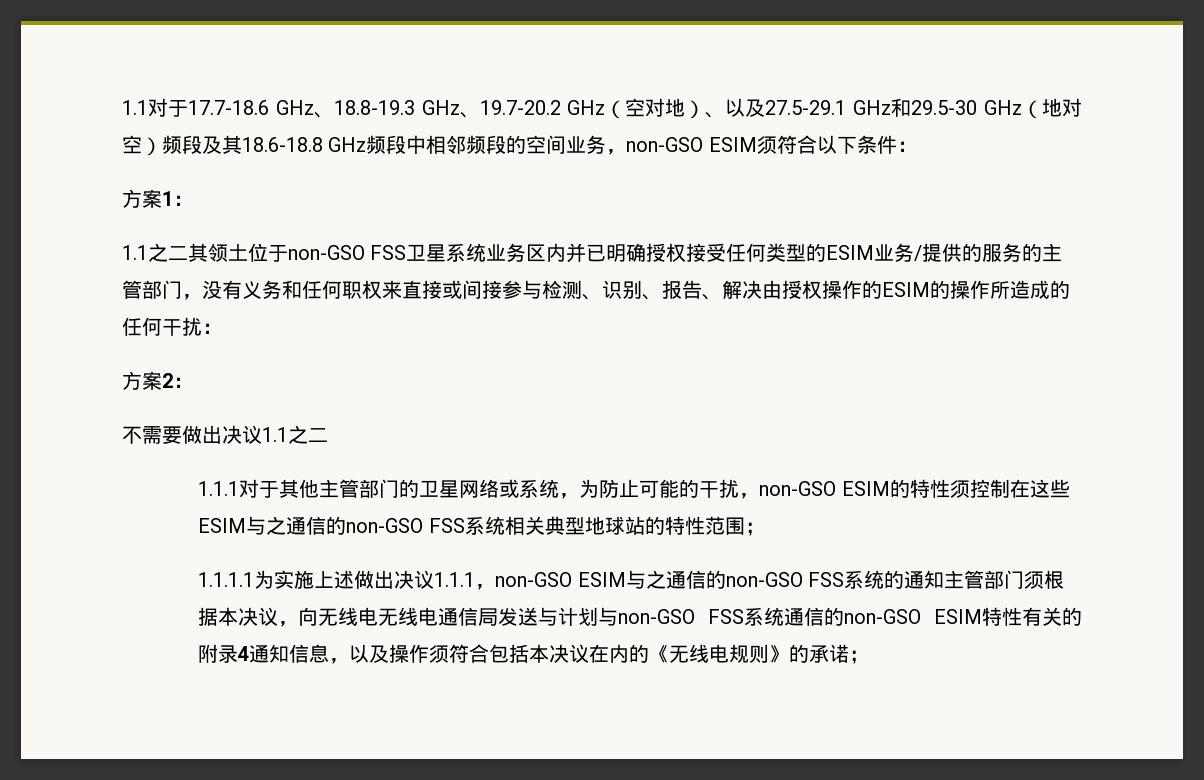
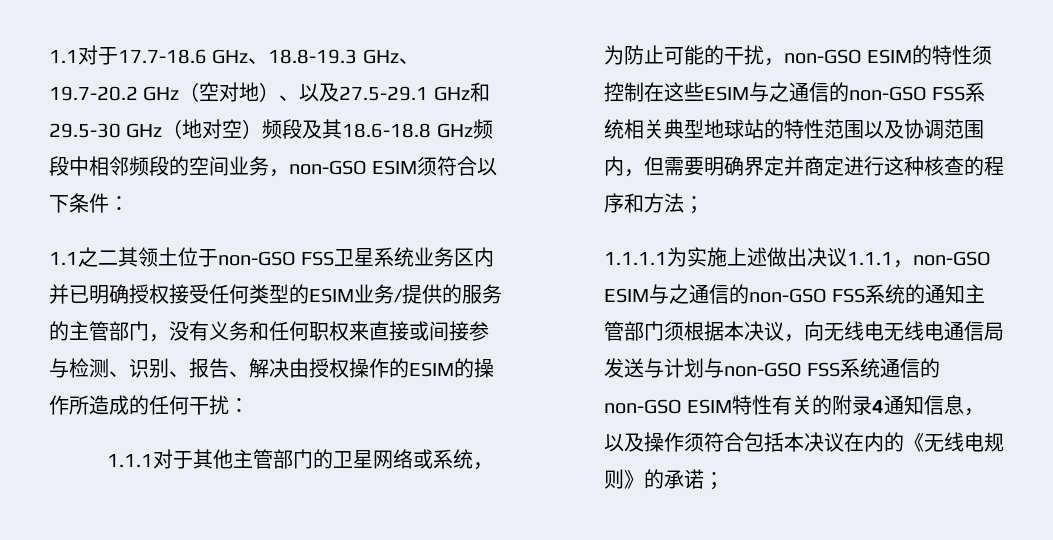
[122,189,193,208] // 方案1： -> (129, 203) none
[122,371,193,390] [122,425,328,444] // 方案2： // 不需要做出决议1.1之二 -> (249, 405) none
(745, 526) none -> [863,119,984,139] [603,156,1004,177] [603,193,684,213] 以及协调范围内，但需要明确界定并商定进行这种核查的程序和方法

